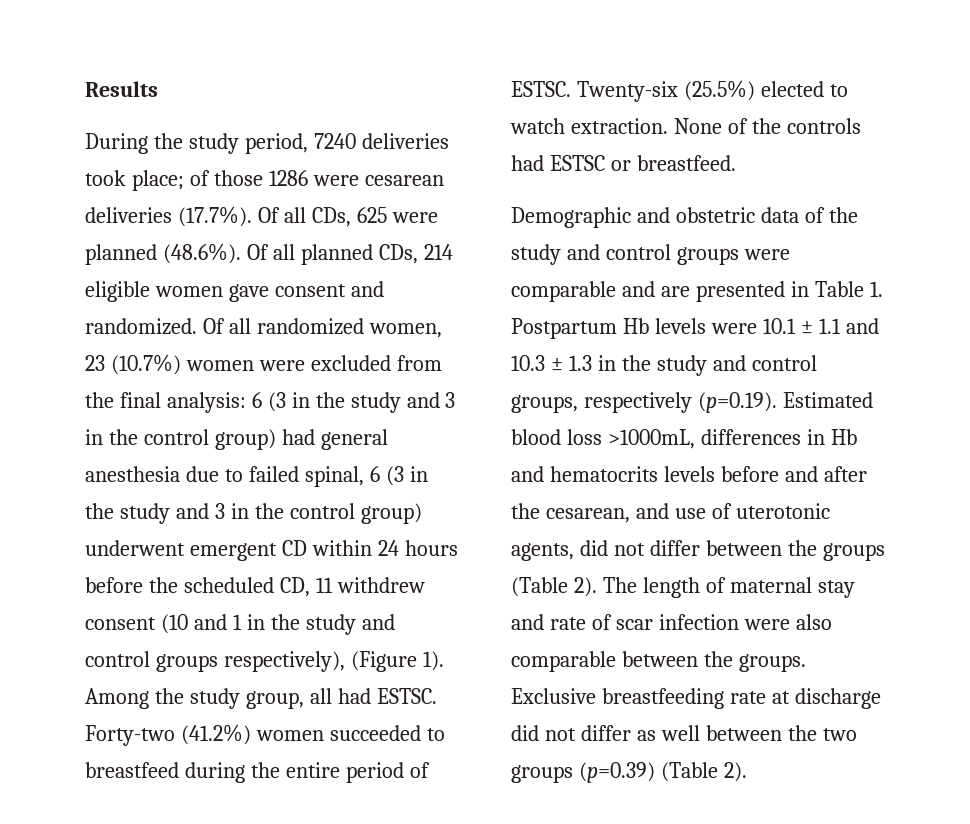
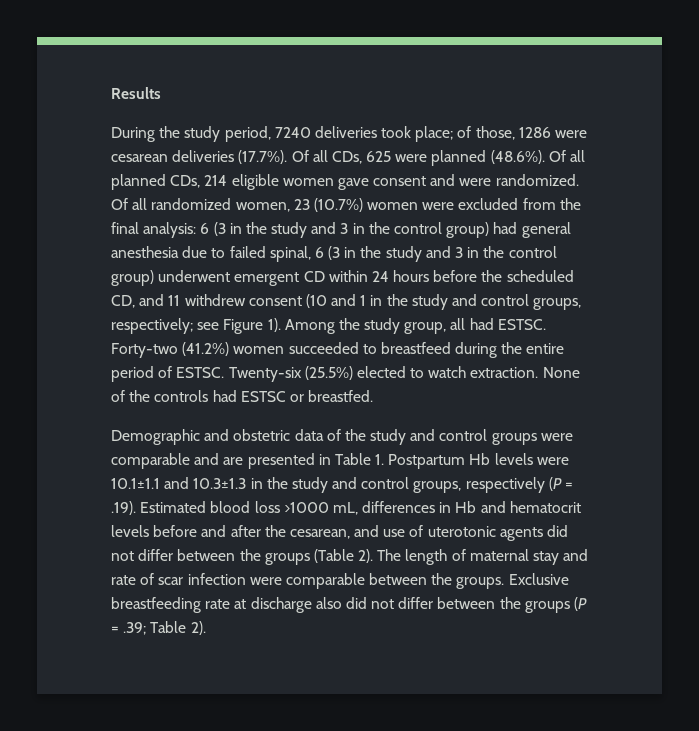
[213,170,263,186] those -> [475,126,515,140] those,
(384, 289) none -> [459,178,492,186] were
(310, 587) none -> [139,294,165,306] and
[155,651,417,672] groups respectively), (Figure -> [533,298,582,310] [111,318,264,334] groups, respectively; see Figure
[636,155,736,171] breastfeed. -> [308,390,374,402] breastfed.
[762,318,879,334] [511,355,592,371] 10.1 ± 1.1 and 10.3 ± 1.3 -> [111,477,247,489] 10.1±1.1 and 10.3±1.3
[697,392,777,413] (p=0.19). -> [548,477,574,491] [111,501,136,515] (P = .19).
[607,429,695,449] >1000mL, -> [283,502,358,515] >1000 mL,
[549,466,658,482] hematocrits -> [509,501,581,513] hematocrit
[511,543,574,561] agents, -> [499,527,543,541] agents
[795,614,832,630] also -> (282, 581) none
[511,725,857,741] [511,762,718,783] did not differ as well between the two groups (p=0.39) (Table -> [315,597,588,613] [111,621,187,635] also did not differ between the groups (P = .39; Table

